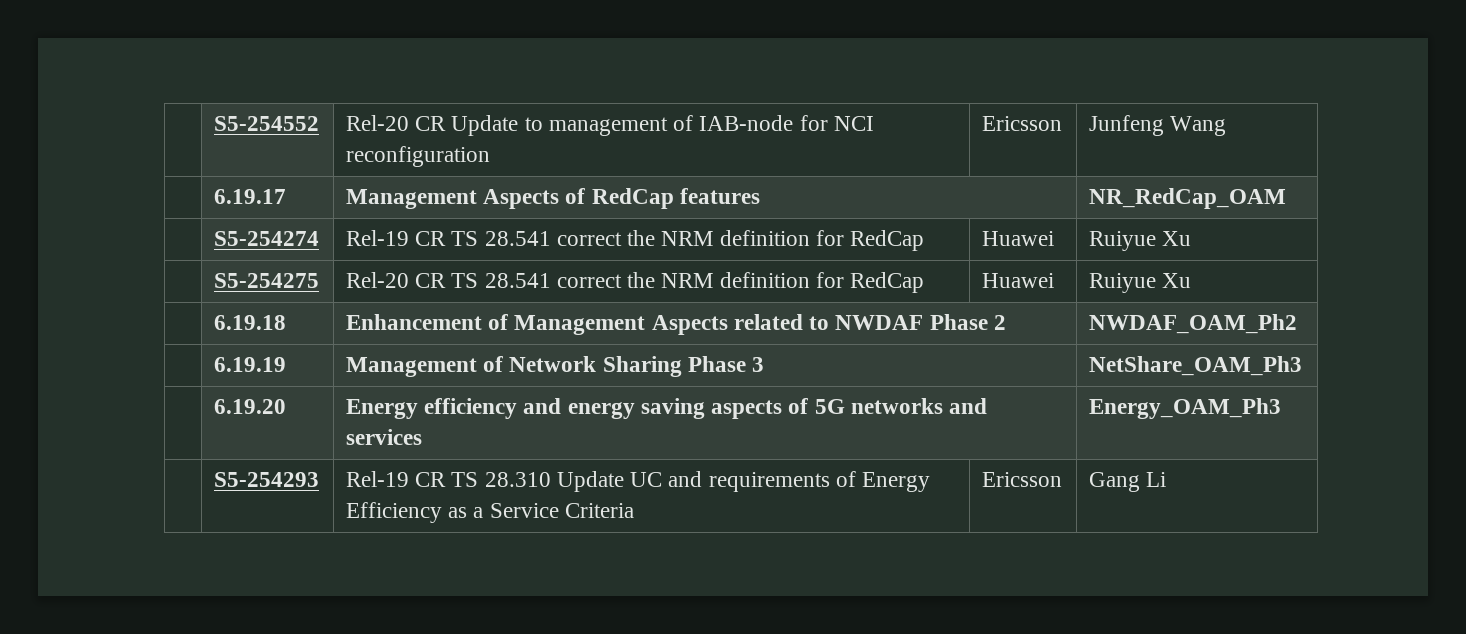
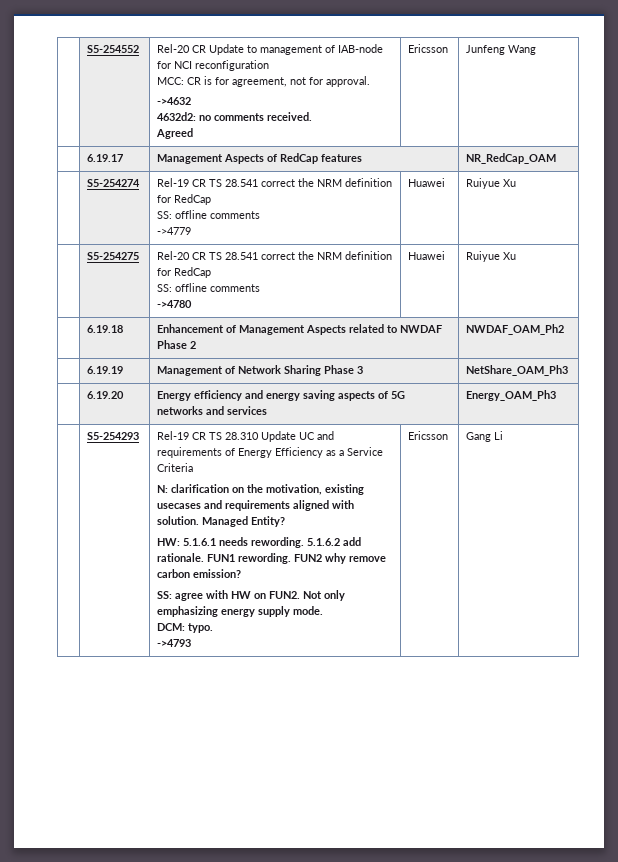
(491, 156) none -> [157,76,371,87] [157,97,192,105] [157,112,313,121] [156,128,194,139] // MCC: CR is for agreement, not for approval. // ->4632 // 4632d2: no comments received. // Agreed
(924, 240) none -> [157,210,261,219] [157,227,192,235] // SS: offline comments // ->4779
(924, 282) none -> [157,283,261,292] [157,300,193,308] // SS: offline comments // ->4780
(634, 510) none -> [157,484,365,495] [157,500,355,511] [157,516,286,527] [157,537,362,548] [157,553,387,564] [157,569,242,578] [157,590,346,601] [157,606,324,617] [157,623,214,633] [157,639,192,647] // N: clarification on the motivation, existing usecases and requirements aligned with solution. Managed Entity? // HW: 5.1.6.1 needs rewording. 5.1.6.2 add rationale. FUN1 rewording. FUN2 why remove carbon emission? // SS: agree with HW on FUN2. Not only emphasizing energy supply mode. // DCM: typo. // ->4793

